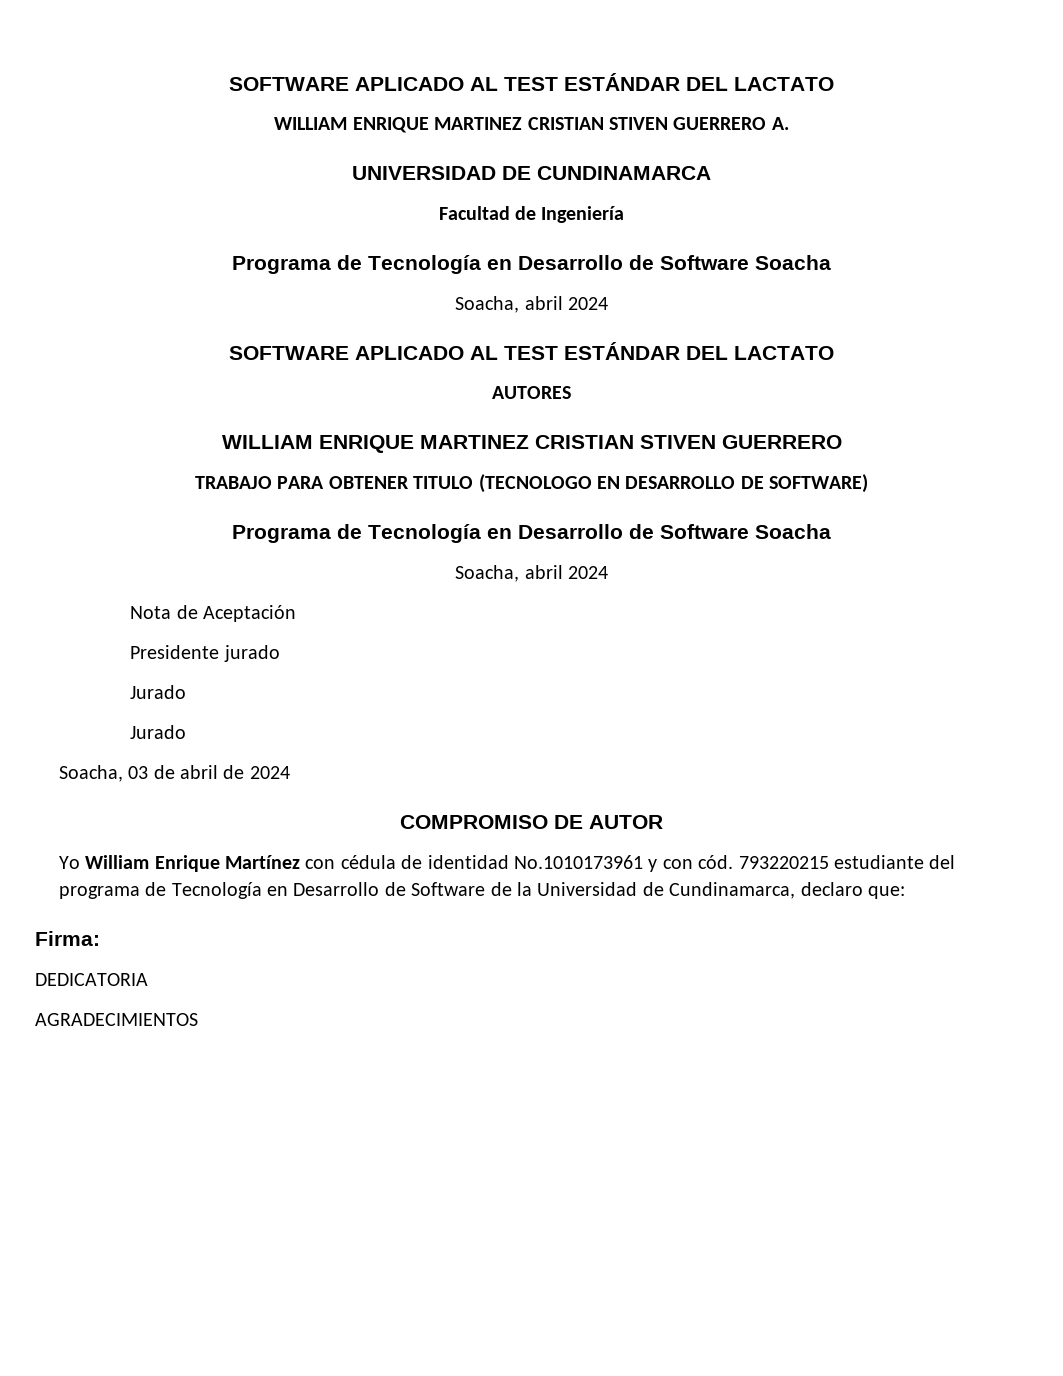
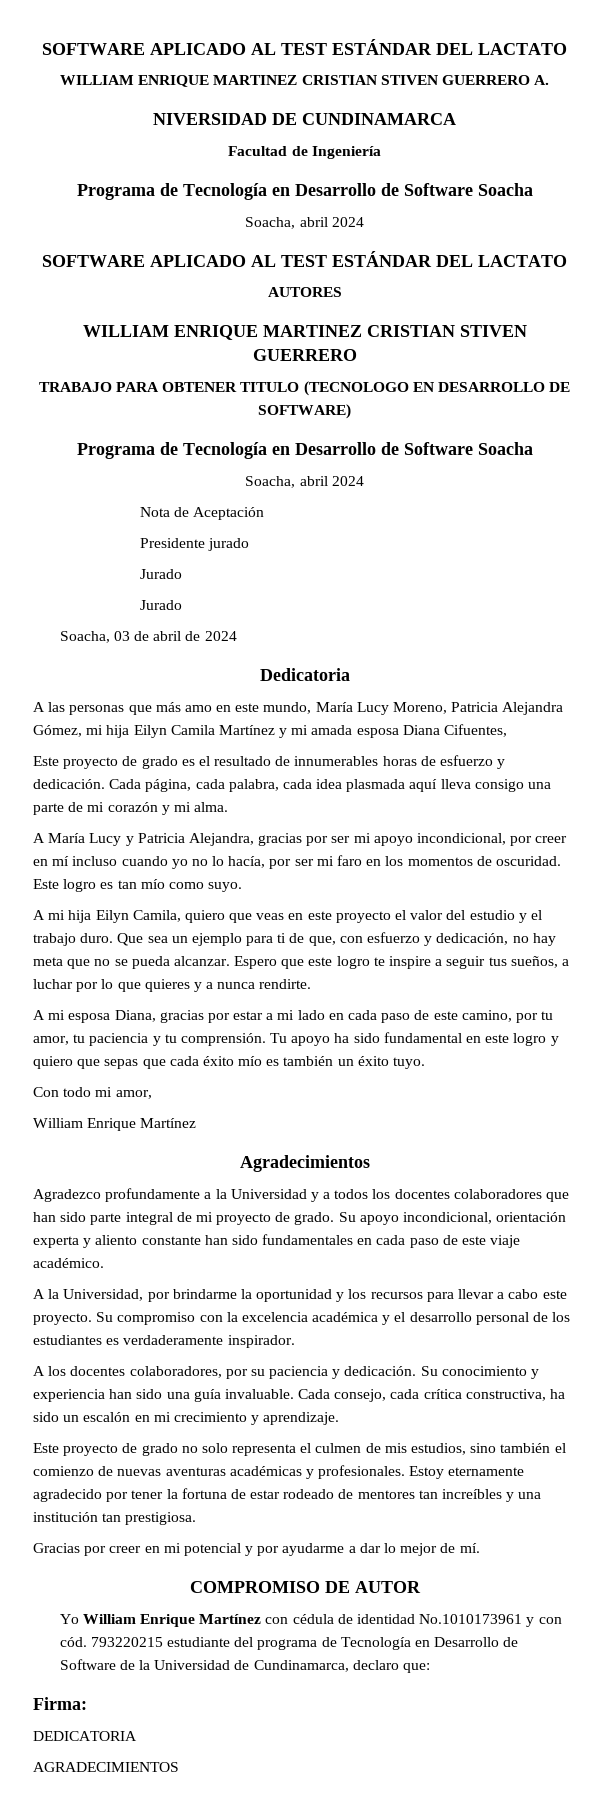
[352,166,496,180] UNIVERSIDAD -> [153,113,267,125] NIVERSIDAD
(290, 772) none -> [259,668,350,681] [33,702,564,715] [33,724,508,738] [33,755,506,769] [33,779,552,792] [33,802,229,815] [33,833,568,846] [33,855,561,869] [33,879,243,892] [33,910,542,923] [33,932,556,946] [33,956,569,969] [33,979,312,992] [33,1010,554,1023] [33,1032,559,1046] [33,1056,426,1069] [33,1087,152,1099] [33,1118,197,1131] [239,1155,370,1172] [33,1188,570,1202] [33,1212,567,1225] [33,1234,521,1248] [33,1258,104,1268] [33,1289,567,1302] [33,1312,571,1325] [33,1335,295,1348] [33,1366,540,1379] [33,1389,566,1402] [33,1412,340,1425] [33,1443,566,1456] [33,1465,525,1479] [33,1488,542,1502] [33,1512,197,1525] [33,1543,480,1556] // Dedicatoria // A las personas que más amo en este mundo, María Lucy Moreno, Patricia Alejandra Gómez, mi hija Eilyn Camila Martínez y mi amada esposa Diana Cifuentes, // Este proyecto de grado es el resultado de innumerables horas de esfuerzo y dedicación. Cada página, cada palabra, cada idea plasmada aquí lleva consigo una parte de mi corazón y mi alma. // A María Lucy y Patricia Alejandra, gracias por ser mi apoyo incondicional, por creer en mí incluso cuando yo no lo hacía, por ser mi faro en los momentos de oscuridad. Este logro es tan mío como suyo. // A mi hija Eilyn Camila, quiero que veas en este proyecto el valor del estudio y el trabajo duro. Que sea un ejemplo para ti de que, con esfuerzo y dedicación, no hay meta que no se pueda alcanzar. Espero que este logro te inspire a seguir tus sueños, a luchar por lo que quieres y a nunca rendirte. // A mi esposa Diana, gracias por estar a mi lado en cada paso de este camino, por tu amor, tu paciencia y tu comprensión. Tu apoyo ha sido fundamental en este logro y quiero que sepas que cada éxito mío es también un éxito tuyo. // Con todo mi amor, // William Enrique Martínez // Agradecimientos // Agradezco profundamente a la Universidad y a todos los docentes colaboradores que han sido parte integral de mi proyecto de grado. Su apoyo incondicional, orientación experta y aliento constante han sido fundamentales en cada paso de este viaje académico. // A la Universidad, por brindarme la oportunidad y los recursos para llevar a cabo este proyecto. Su compromiso con la excelencia académica y el desarrollo personal de los estudiantes es verdaderamente inspirador. // A los docentes colaboradores, por su paciencia y dedicación. Su conocimiento y experiencia han sido una guía invaluable. Cada consejo, cada crítica constructiva, ha sido un escalón en mi crecimiento y aprendizaje. // Este proyecto de grado no solo representa el culmen de mis estudios, sino también el comienzo de nuevas aventuras académicas y profesionales. Estoy eternamente agradecido por tener la fortuna de estar rodeado de mentores tan increíbles y una institución tan prestigiosa. // Gracias por creer en mi potencial y por ayudarme a dar lo mejor de mí.

